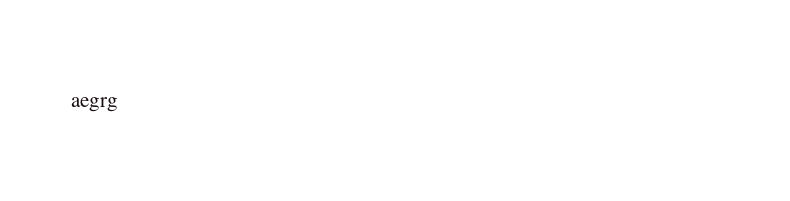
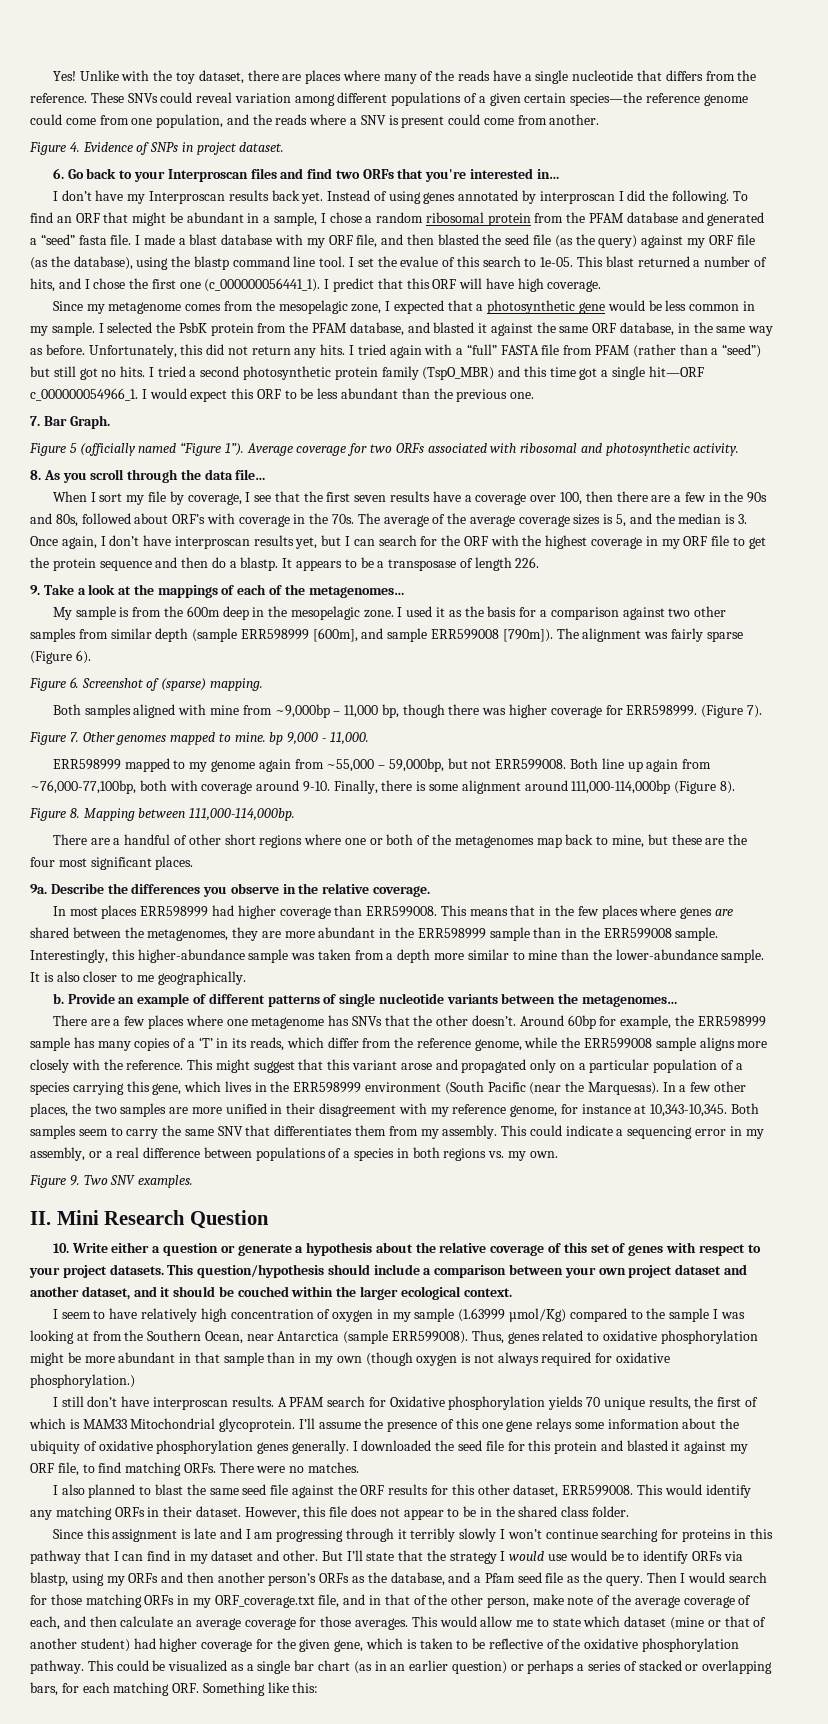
[71,97,118,112] aegrg -> [52,70,757,84] [30,92,748,106] [30,114,600,128] [29,142,285,155] [52,168,560,182] [52,190,748,204] [30,212,765,226] [30,234,755,248] [30,256,767,270] [30,278,602,292] [52,300,755,314] [30,322,774,336] [30,344,762,358] [30,366,704,380] [30,388,535,402] [30,415,110,429] [29,442,740,456] [30,469,267,483] [52,491,768,505] [30,513,747,527] [30,535,766,549] [30,557,540,571] [30,584,405,598] [52,606,727,620] [30,628,743,642] [30,650,91,664] [29,677,263,691] [52,704,762,718] [29,732,369,745] [52,758,712,772] [30,780,735,794] [29,808,296,821] [52,834,748,848] [30,856,194,870] [30,883,431,897] [52,905,733,919] [30,927,719,941] [30,949,765,963] [30,971,246,985] [52,993,679,1007] [52,1015,766,1029] [30,1037,768,1051] [30,1059,743,1073] [30,1081,747,1095] [30,1103,760,1117] [30,1125,764,1139] [30,1147,558,1161] [29,1175,194,1188] [30,1210,269,1229] [52,1242,761,1256] [29,1264,747,1278] [30,1286,512,1300] [52,1308,745,1322] [30,1330,758,1344] [30,1352,671,1366] [30,1374,135,1388] [52,1396,758,1410] [29,1418,740,1432] [30,1440,749,1454] [30,1462,360,1476] [52,1484,751,1498] [30,1506,630,1520] [52,1528,773,1542] [30,1550,743,1564] [30,1572,767,1586] [30,1594,752,1608] [30,1616,767,1630] [30,1638,740,1652] [30,1660,773,1674] [30,1682,319,1696] Yes! Unlike with the toy dataset, there are places where many of the reads have a single nucleotide that differs from the reference. These SNVs could reveal variation among different populations of a given certain species—the reference genome could come from one population, and the reads where a SNV is present could come from another. // Figure 4. Evidence of SNPs in project dataset. // 6. Go back to your Interproscan files and find two ORFs that you're interested in… // I don’t have my Interproscan results back yet. Instead of using genes annotated by interproscan I did the following. To find an ORF that might be abundant in a sample, I chose a random ribosomal protein from the PFAM database and generated a “seed” fasta file. I made a blast database with my ORF file, and then blasted the seed file (as the query) against my ORF file (as the database), using the blastp command line tool. I set the evalue of this search to 1e-05. This blast returned a number of hits, and I chose the first one (c_000000056441_1). I predict that this ORF will have high coverage. // Since my metagenome comes from the mesopelagic zone, I expected that a photosynthetic gene would be less common in my sample. I selected the PsbK protein from the PFAM database, and blasted it against the same ORF database, in the same way as before. Unfortunately, this did not return any hits. I tried again with a “full” FASTA file from PFAM (rather than a “seed”) but still got no hits. I tried a second photosynthetic protein family (TspO_MBR) and this time got a single hit—ORF c_000000054966_1. I would expect this ORF to be less abundant than the previous one. // 7. Bar Graph. // Figure 5 (officially named “Figure 1”). Average coverage for two ORFs associated with ribosomal and photosynthetic activity. // 8. As you scroll through the data file… // When I sort my file by coverage, I see that the first seven results have a coverage over 100, then there are a few in the 90s and 80s, followed about ORF’s with coverage in the 70s. The average of the average coverage sizes is 5, and the median is 3. Once again, I don’t have interproscan results yet, but I can search for the ORF with the highest coverage in my ORF file to get the protein sequence and then do a blastp. It appears to be a transposase of length 226. // 9. Take a look at the mappings of each of the metagenomes… // My sample is from the 600m deep in the mesopelagic zone. I used it as the basis for a comparison against two other samples from similar depth (sample ERR598999 [600m], and sample ERR599008 [790m]). The alignment was fairly sparse (Figure 6). // Figure 6. Screenshot of (sparse) mapping. // Both samples aligned with mine from ~9,000bp – 11,000 bp, though there was higher coverage for ERR598999. (Figure 7). // Figure 7. Other genomes mapped to mine. bp 9,000 - 11,000. // ERR598999 mapped to my genome again from ~55,000 – 59,000bp, but not ERR599008. Both line up again from ~76,000-77,100bp, both with coverage around 9-10. Finally, there is some alignment around 111,000-114,000bp (Figure 8). // Figure 8. Mapping between 111,000-114,000bp. // There are a handful of other short regions where one or both of the metagenomes map back to mine, but these are the four most significant places. // 9a. Describe the differences you observe in the relative coverage. // In most places ERR598999 had higher coverage than ERR599008. This means that in the few places where genes are shared between the metagenomes, they are more abundant in the ERR598999 sample than in the ERR599008 sample. Interestingly, this higher-abundance sample was taken from a depth more similar to mine than the lower-abundance sample. It is also closer to me geographically. // b. Provide an example of different patterns of single nucleotide variants between the metagenomes… // There are a few places where one metagenome has SNVs that the other doesn’t. Around 60bp for example, the ERR598999 sample has many copies of a ‘T’ in its reads, which differ from the reference genome, while the ERR599008 sample aligns more closely with the reference. This might suggest that this variant arose and propagated only on a particular population of a species carrying this gene, which lives in the ERR598999 environment (South Pacific (near the Marquesas). In a few other places, the two samples are more unified in their disagreement with my reference genome, for instance at 10,343-10,345. Both samples seem to carry the same SNV that differentiates them from my assembly. This could indicate a sequencing error in my assembly, or a real difference between populations of a species in both regions vs. my own. // Figure 9. Two SNV examples. // II. Mini Research Question // 10. Write either a question or generate a hypothesis about the relative coverage of this set of genes with respect to your project datasets. This question/hypothesis should include a comparison between your own project dataset and another dataset, and it should be couched within the larger ecological context. // I seem to have relatively high concentration of oxygen in my sample (1.63999 µmol/Kg) compared to the sample I was looking at from the Southern Ocean, near Antarctica (sample ERR599008). Thus, genes related to oxidative phosphorylation might be more abundant in that sample than in my own (though oxygen is not always required for oxidative phosphorylation.) // I still don’t have interproscan results. A PFAM search for Oxidative phosphorylation yields 70 unique results, the first of which is MAM33 Mitochondrial glycoprotein. I’ll assume the presence of this one gene relays some information about the ubiquity of oxidative phosphorylation genes generally. I downloaded the seed file for this protein and blasted it against my ORF file, to find matching ORFs. There were no matches. // I also planned to blast the same seed file against the ORF results for this other dataset, ERR599008. This would identify any matching ORFs in their dataset. However, this file does not appear to be in the shared class folder. // Since this assignment is late and I am progressing through it terribly slowly I won’t continue searching for proteins in this pathway that I can find in my dataset and other. But I’ll state that the strategy I would use would be to identify ORFs via blastp, using my ORFs and then another person’s ORFs as the database, and a Pfam seed file as the query. Then I would search for those matching ORFs in my ORF_coverage.txt file, and in that of the other person, make note of the average coverage of each, and then calculate an average coverage for those averages. This would allow me to state which dataset (mine or that of another student) had higher coverage for the given gene, which is taken to be reflective of the oxidative phosphorylation pathway. This could be visualized as a single bar chart (as in an earlier question) or perhaps a series of stacked or overlapping bars, for each matching ORF. Something like this:

